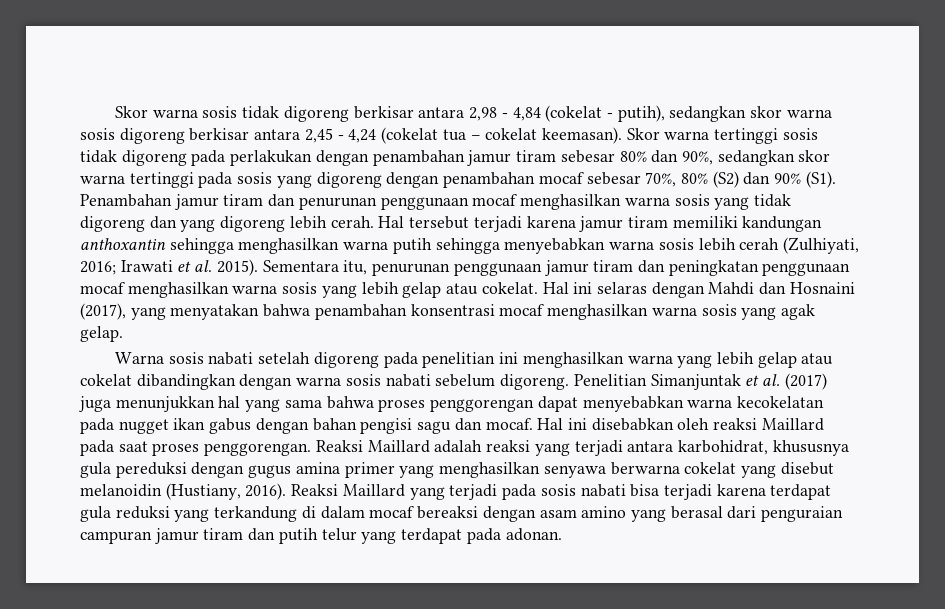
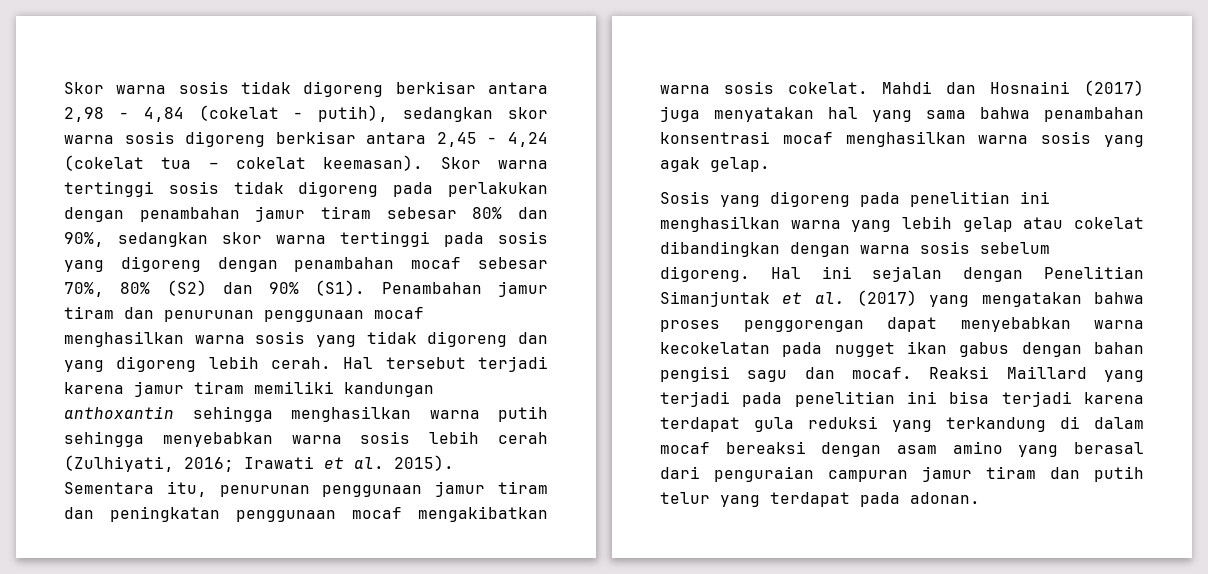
[127,282,855,298] [80,303,260,320] menghasilkan warna sosis yang lebih gelap atau cokelat. Hal ini selaras dengan Mahdi dan Hosnaini (2017), yang menyatakan -> [418,506,548,522] [660,80,1144,96] [660,106,966,122] mengakibatkan warna sosis cokelat. Mahdi dan Hosnaini (2017) juga menyatakan hal yang sama
[115,352,311,365] Warna sosis nabati setelah -> [660,191,760,207] Sosis yang
[385,374,431,387] nabati -> (970, 247) none
(570, 382) none -> [770,266,1024,282] Hal ini sejalan dengan
[79,396,322,412] juga menunjukkan hal yang sama -> [929,292,1082,307] yang mengatakan
[537,418,824,431] [80,440,849,456] [80,462,834,478] [80,483,287,500] Hal ini disebabkan oleh reaksi Maillard pada saat proses penggorengan. Reaksi Maillard adalah reaksi yang terjadi antara karbohidrat, khususnya gula pereduksi dengan gugus amina primer yang menghasilkan senyawa berwarna cokelat yang disebut melanoidin (Hustiany, 2016). -> (912, 373) none
[540,484,626,497] sosis nabati -> [794,391,937,407] penelitian ini

